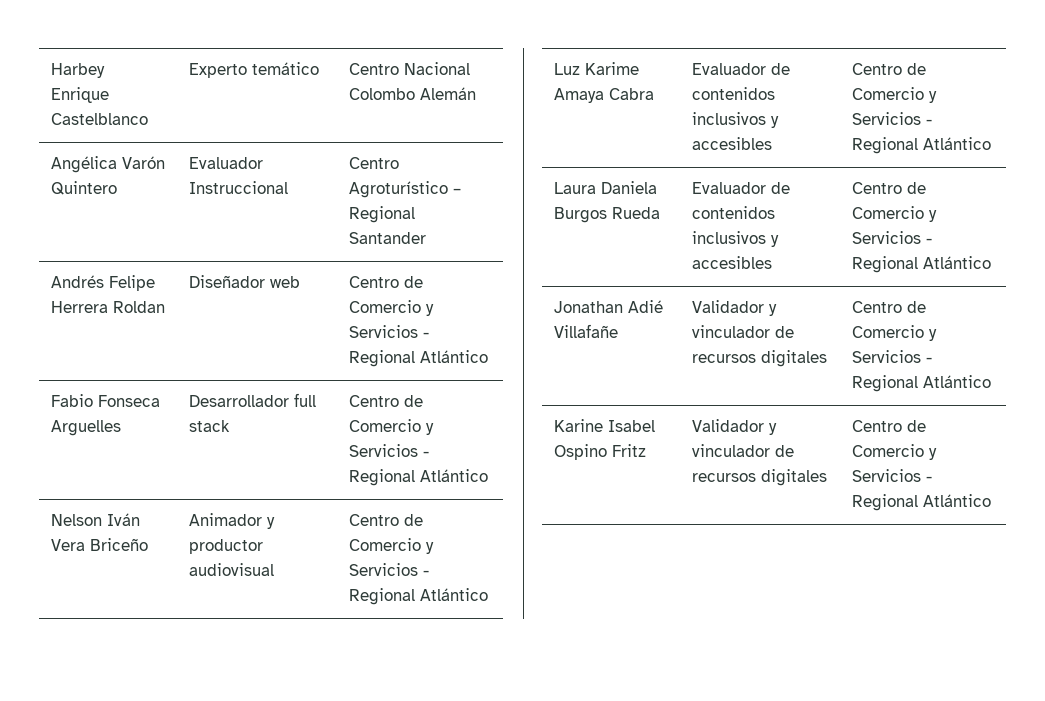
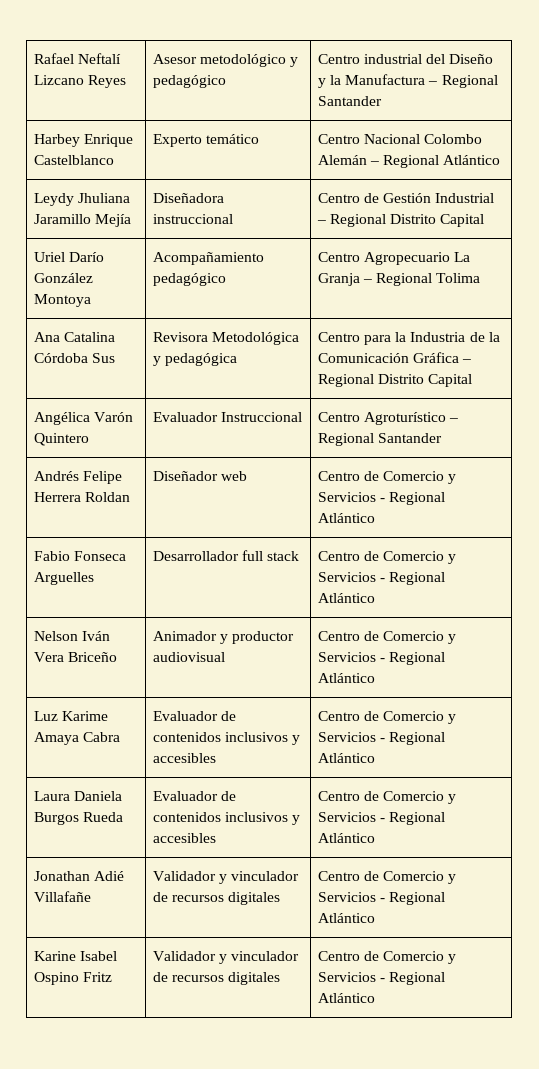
(50, 70) none -> [33,53,121,64] [33,75,126,88] [152,54,299,67] [152,75,226,88] [317,54,494,64] [317,74,498,88] [317,96,382,106] Rafael Neftalí Lizcano Reyes | Asesor metodológico y pedagógico | Centro industrial del Diseño y la Manufactura – Regional Santander //
(476, 93) none -> [369,155,501,168] [33,193,130,206] [33,214,131,227] [152,193,224,203] [152,214,233,224] [317,193,495,203] [316,214,485,227] [33,252,104,262] [33,273,93,283] [33,294,91,307] [152,252,264,265] [152,273,226,286] [317,252,471,265] [317,273,481,286] [33,332,115,342] [33,353,115,363] [152,332,299,345] [152,353,237,366] [317,332,500,345] [317,352,472,363] [317,374,473,387] – Regional Atlántico // Leydy Jhuliana Jaramillo Mejía | Diseñadora instruccional | Centro de Gestión Industrial – Regional Distrito Capital // Uriel Darío González Montoya | Acompañamiento pedagógico | Centro Agropecuario La Granja – Regional Tolima // Ana Catalina Córdoba Sus | Revisora Metodológica y pedagógica | Centro para la Industria de la Comunicación Gráfica – Regional Distrito Capital

